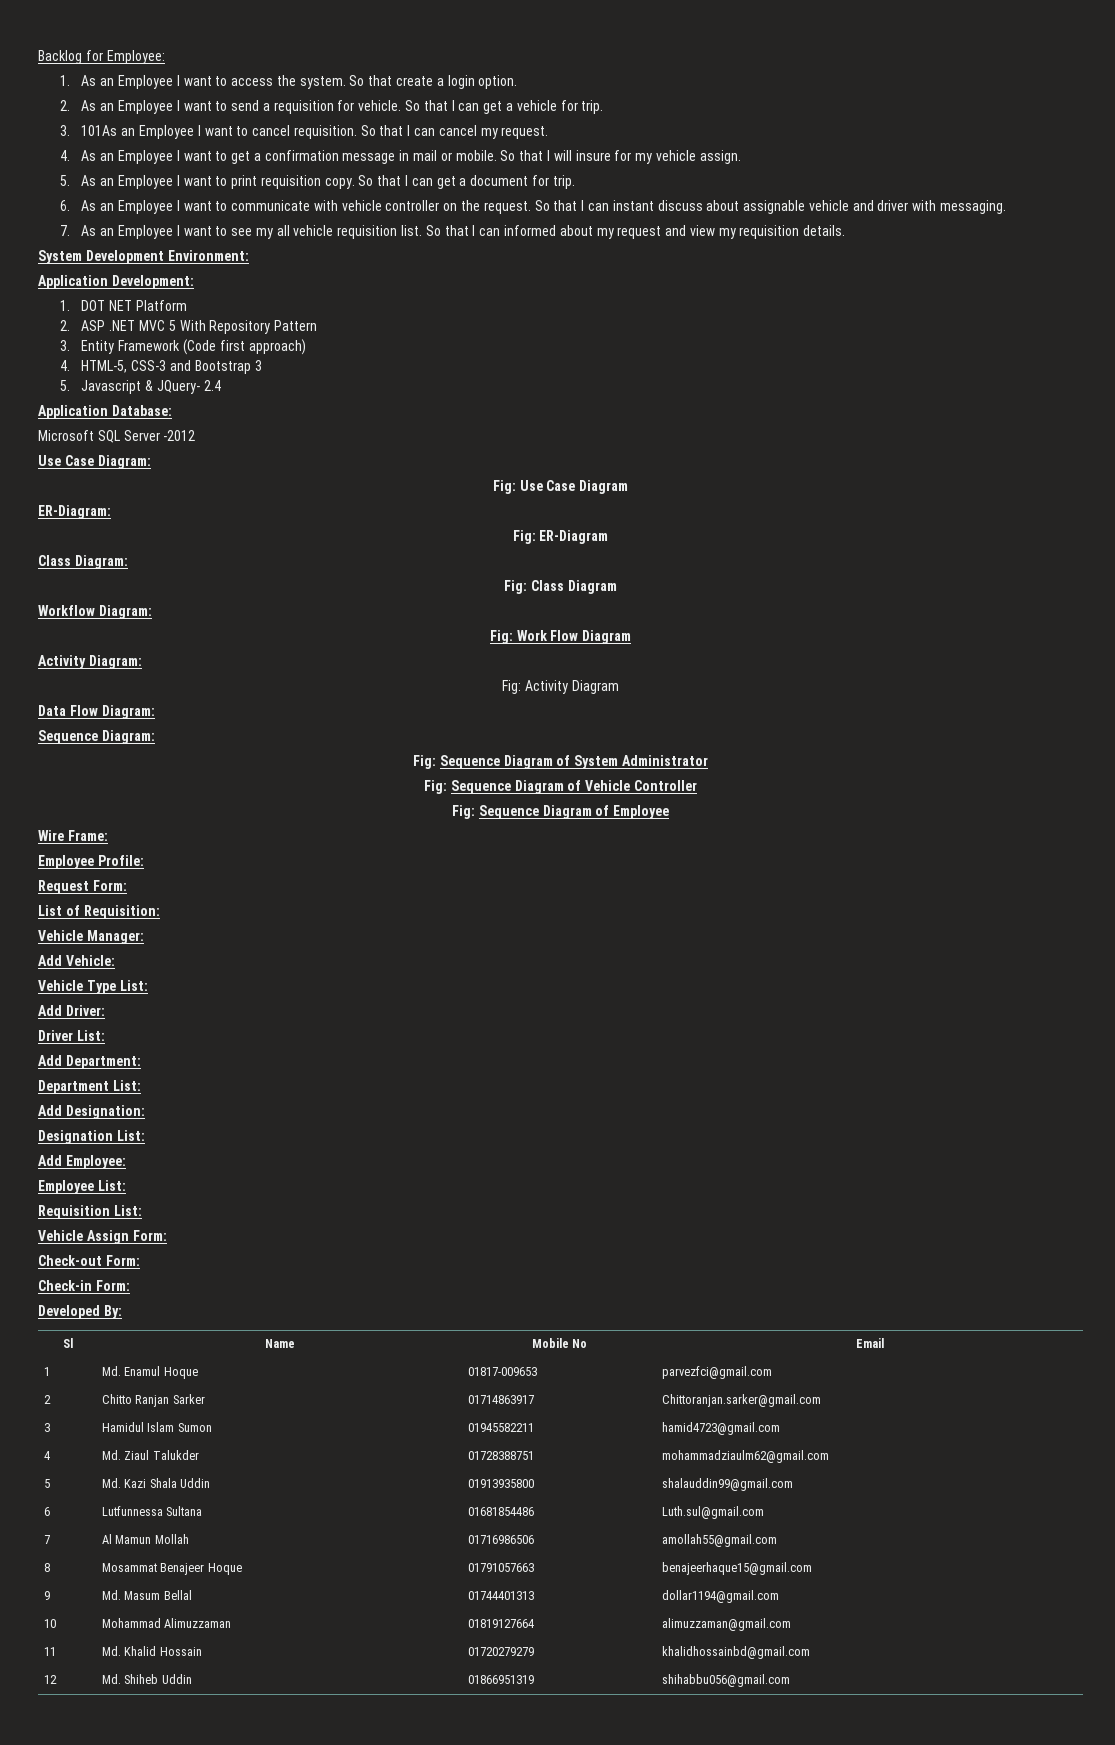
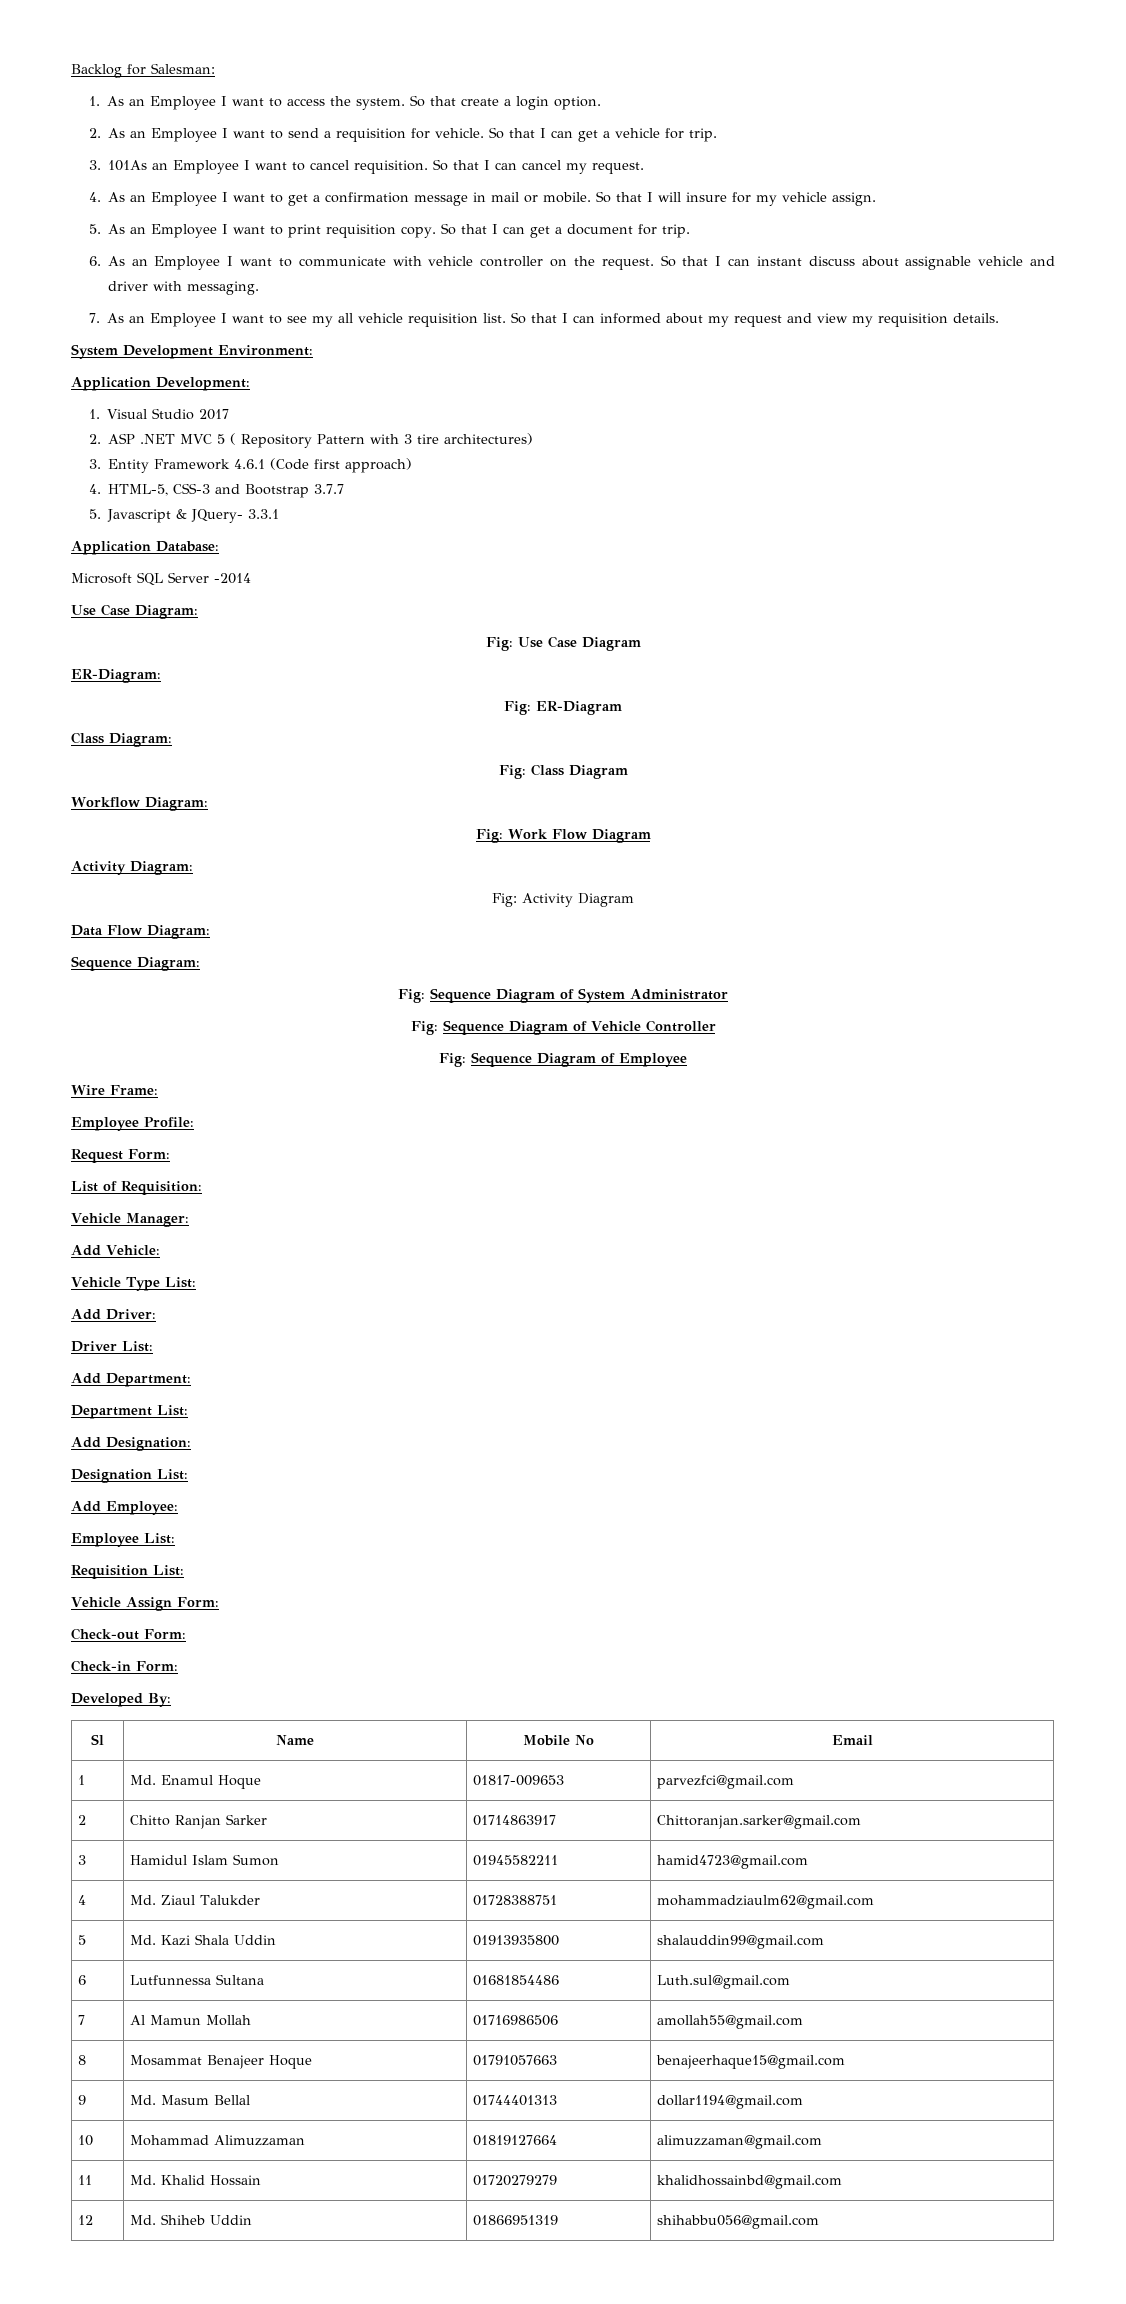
[106,50,165,64] Employee: -> [151,63,215,74] Salesman:
[81,300,188,311] DOT NET Platform -> [106,408,229,420] Visual Studio 2017
[179,320,206,331] With -> [229,433,236,445] (
(318, 325) none -> [369,433,533,445] with 3 tire architectures)
(181, 345) none -> [233,459,265,469] 4.6.1
[254,360,262,371] 3 -> [313,484,344,494] 3.7.7
[203,380,221,391] 2.4 -> [247,509,279,519] 3.3.1
[163,430,196,441] -2012 -> [214,573,251,584] -2014

